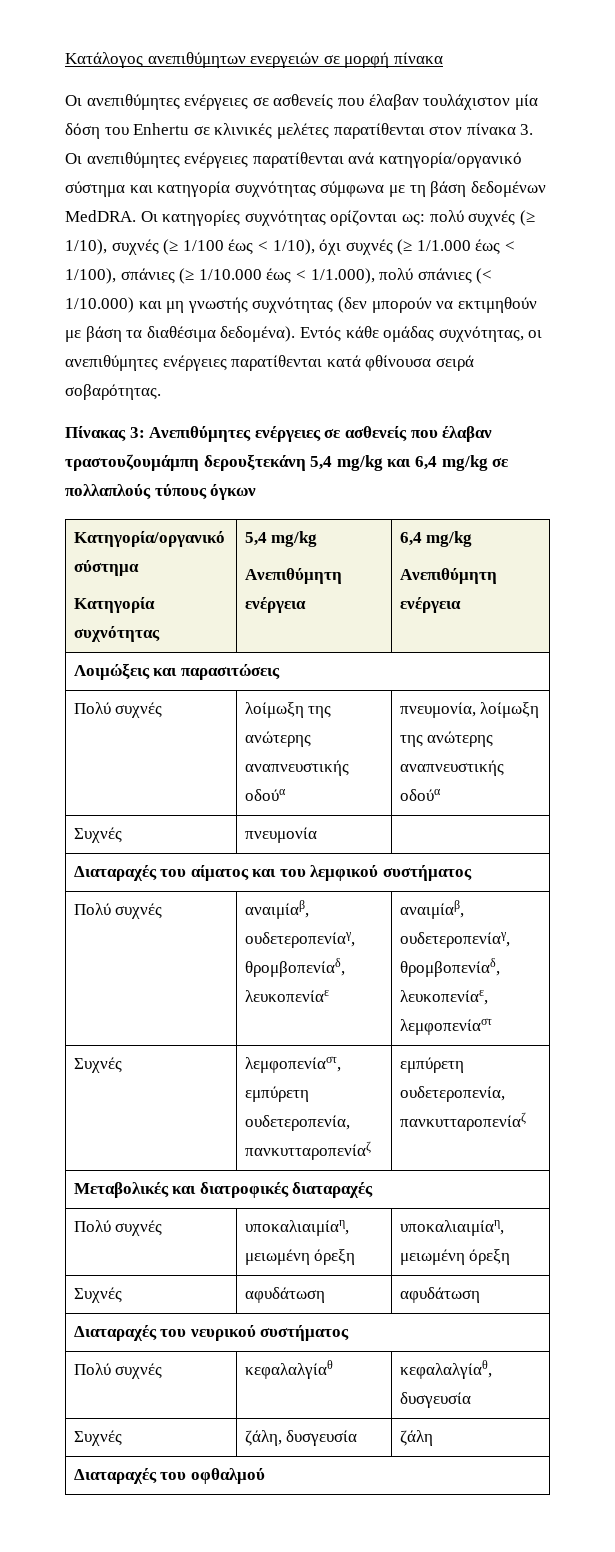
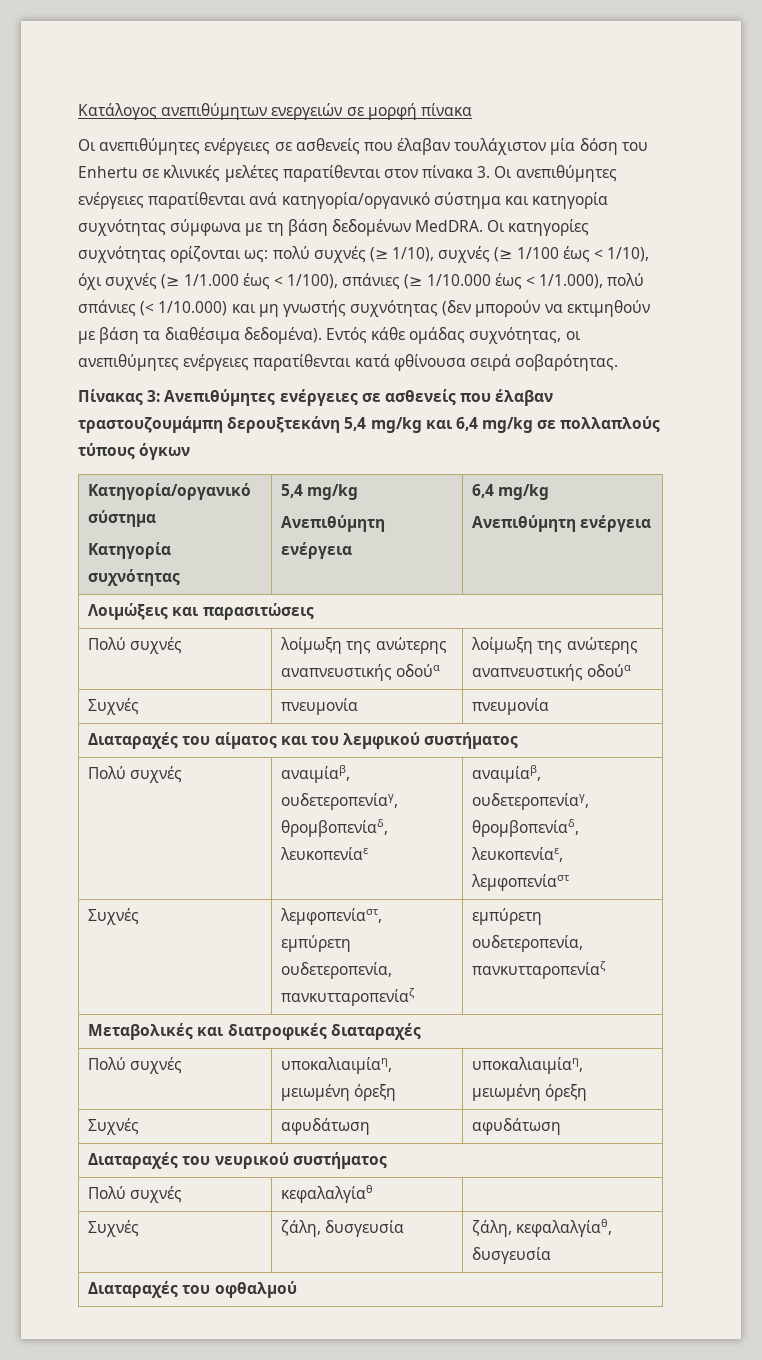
[399,702,476,718] πνευμονία, -> (441, 670) none
(317, 835) none -> [472,698,550,715] πνευμονία
[399,1360,492,1379] [399,1392,471,1408] κεφαλαλγίαθ, δυσγευσία -> (374, 1194) none
[399,1430,433,1446] ζάλη -> [472,1219,613,1237] [472,1247,552,1264] ζάλη, κεφαλαλγίαθ, δυσγευσία

